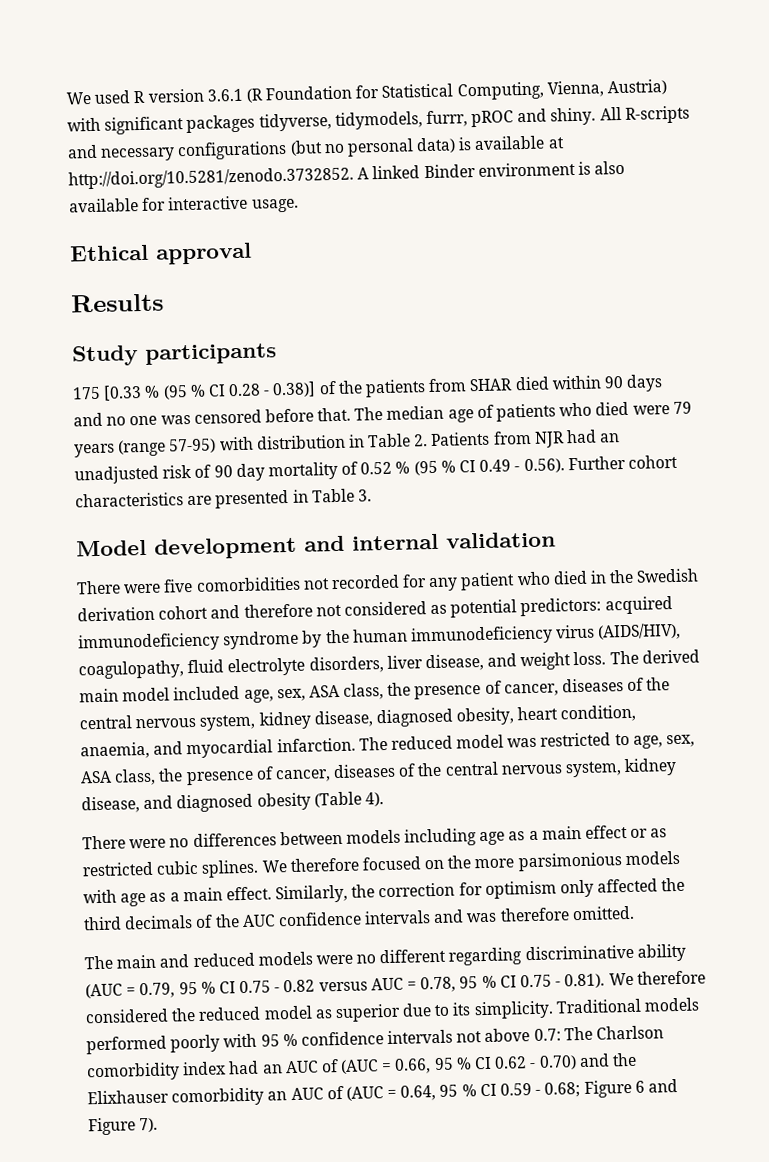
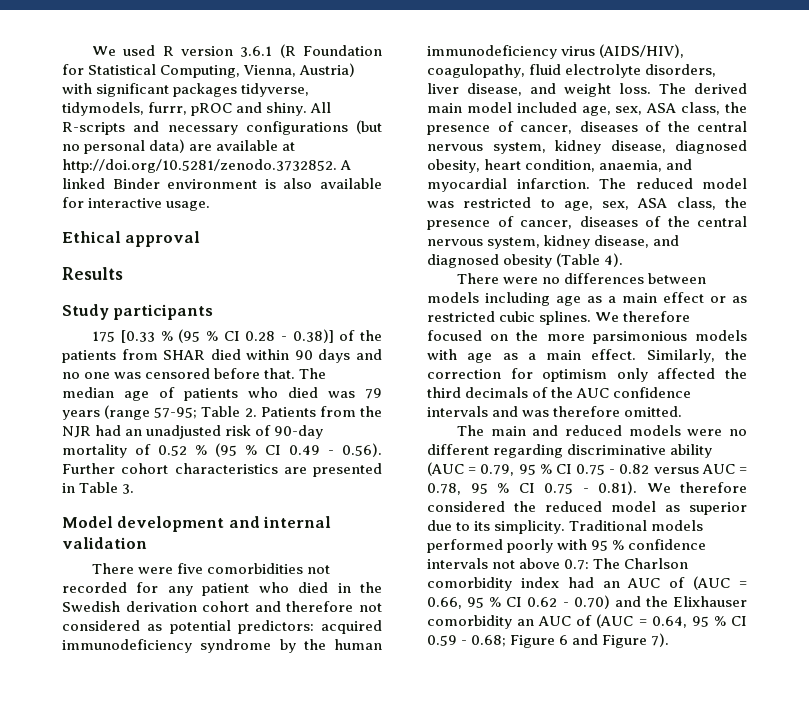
[458,137,473,151] is -> [189,144,213,151] are
[632,405,670,415] were -> [328,391,355,398] was
[169,434,365,454] 57-95) with distribution in -> [154,407,198,419] 57-95;
(532, 437) none -> [360,406,382,417] the
[213,463,265,482] 90 day -> [274,425,324,439] 90-day

